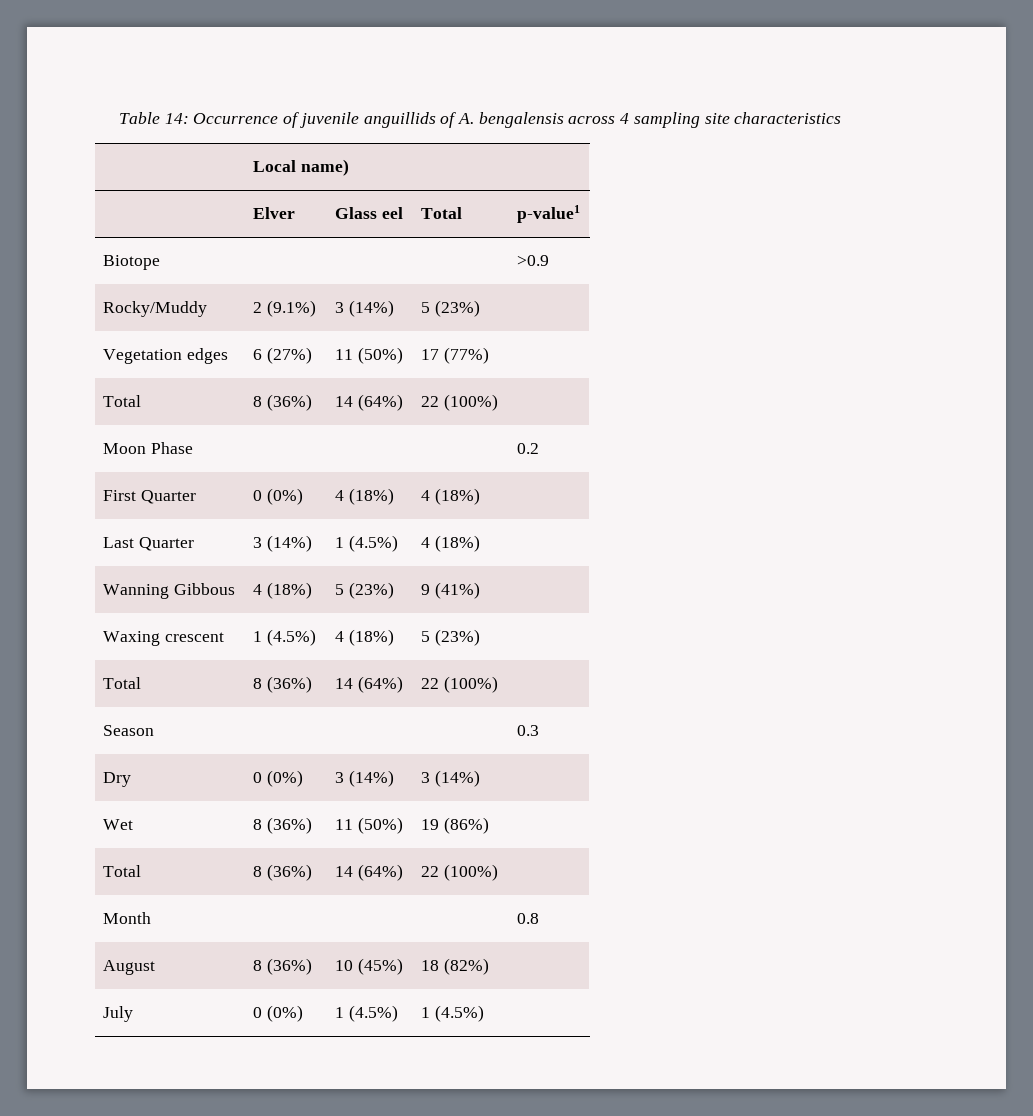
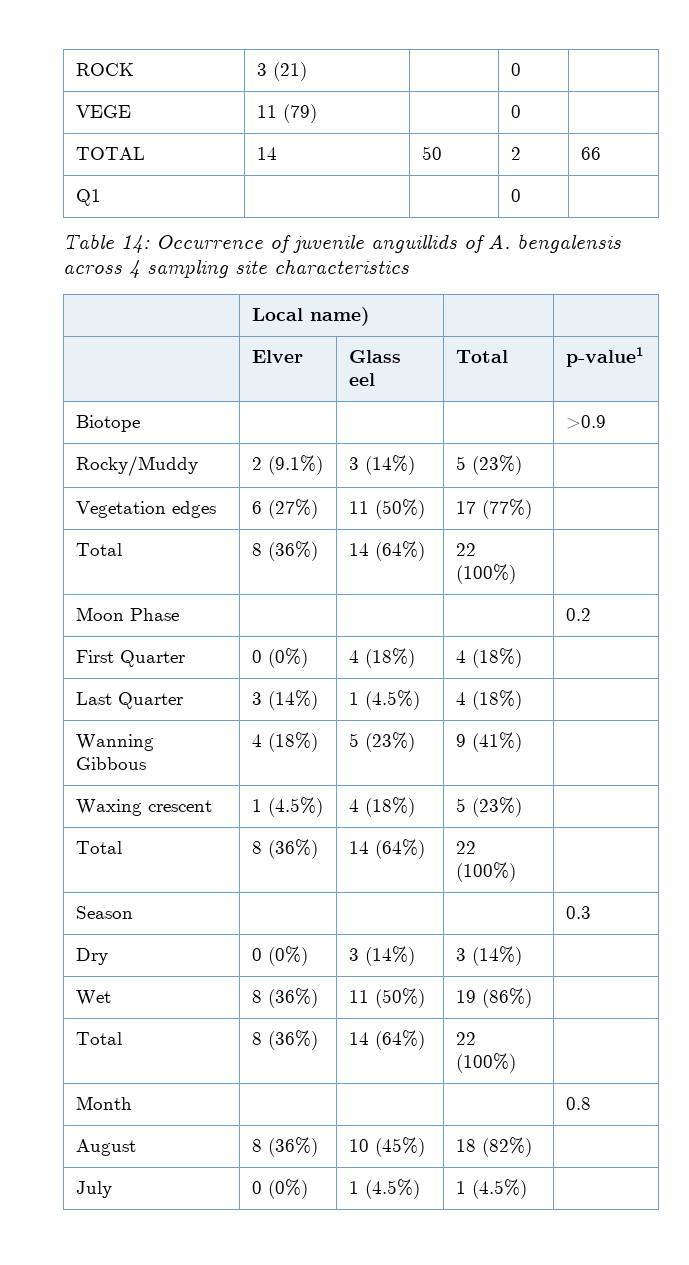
(118, 118) none -> [76,63,135,76] [257,62,308,81] [511,63,522,76] [76,105,132,118] [257,104,318,123] [511,105,522,118] [76,147,146,160] [257,147,278,160] [422,146,443,160] [511,147,522,160] [581,147,602,160] [76,189,102,206] [511,189,522,202] ROCK | 3 (21) | | 0 | // VEGE | 11 (79) | | 0 | // TOTAL | 14 | 50 | 2 | 66 // Q1 | | | 0 | //

